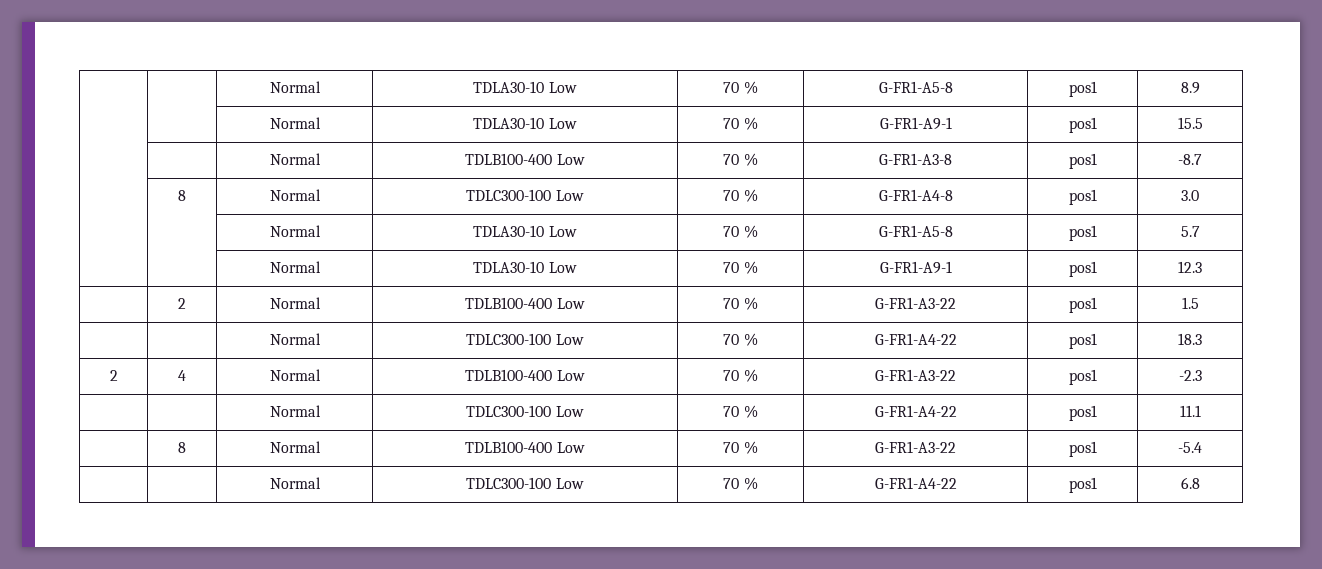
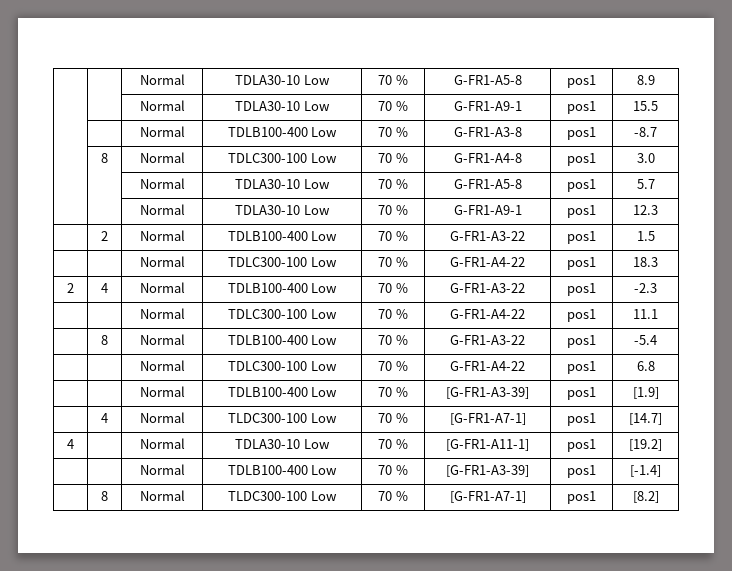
(1200, 483) none -> [139,386,185,397] [227,387,338,397] [378,387,408,397] [446,387,529,399] [567,387,596,400] [632,387,659,399] [101,413,108,423] [139,412,185,423] [228,413,337,423] [378,413,408,423] [449,413,526,425] [567,413,596,426] [629,413,663,425] [67,439,74,449] [139,438,185,449] [235,439,330,449] [378,439,408,449] [446,439,529,451] [567,439,596,452] [629,439,663,451] [139,464,185,475] [227,465,338,475] [378,465,408,475] [446,465,529,477] [567,465,596,478] [630,465,662,477] [101,491,108,501] [139,490,185,501] [228,491,337,501] [378,491,408,501] [449,491,526,503] [567,491,596,504] [632,491,659,503] // | | Normal | TDLB100-400 Low | 70 % | [G-FR1-A3-39] | pos1 | [1.9] // | 4 | Normal | TLDC300-100 Low | 70 % | [G-FR1-A7-1] | pos1 | [14.7] // 4 | | Normal | TDLA30-10 Low | 70 % | [G-FR1-A11-1] | pos1 | [19.2] // | | Normal | TDLB100-400 Low | 70 % | [G-FR1-A3-39] | pos1 | [-1.4] // | 8 | Normal | TLDC300-100 Low | 70 % | [G-FR1-A7-1] | pos1 | [8.2]

